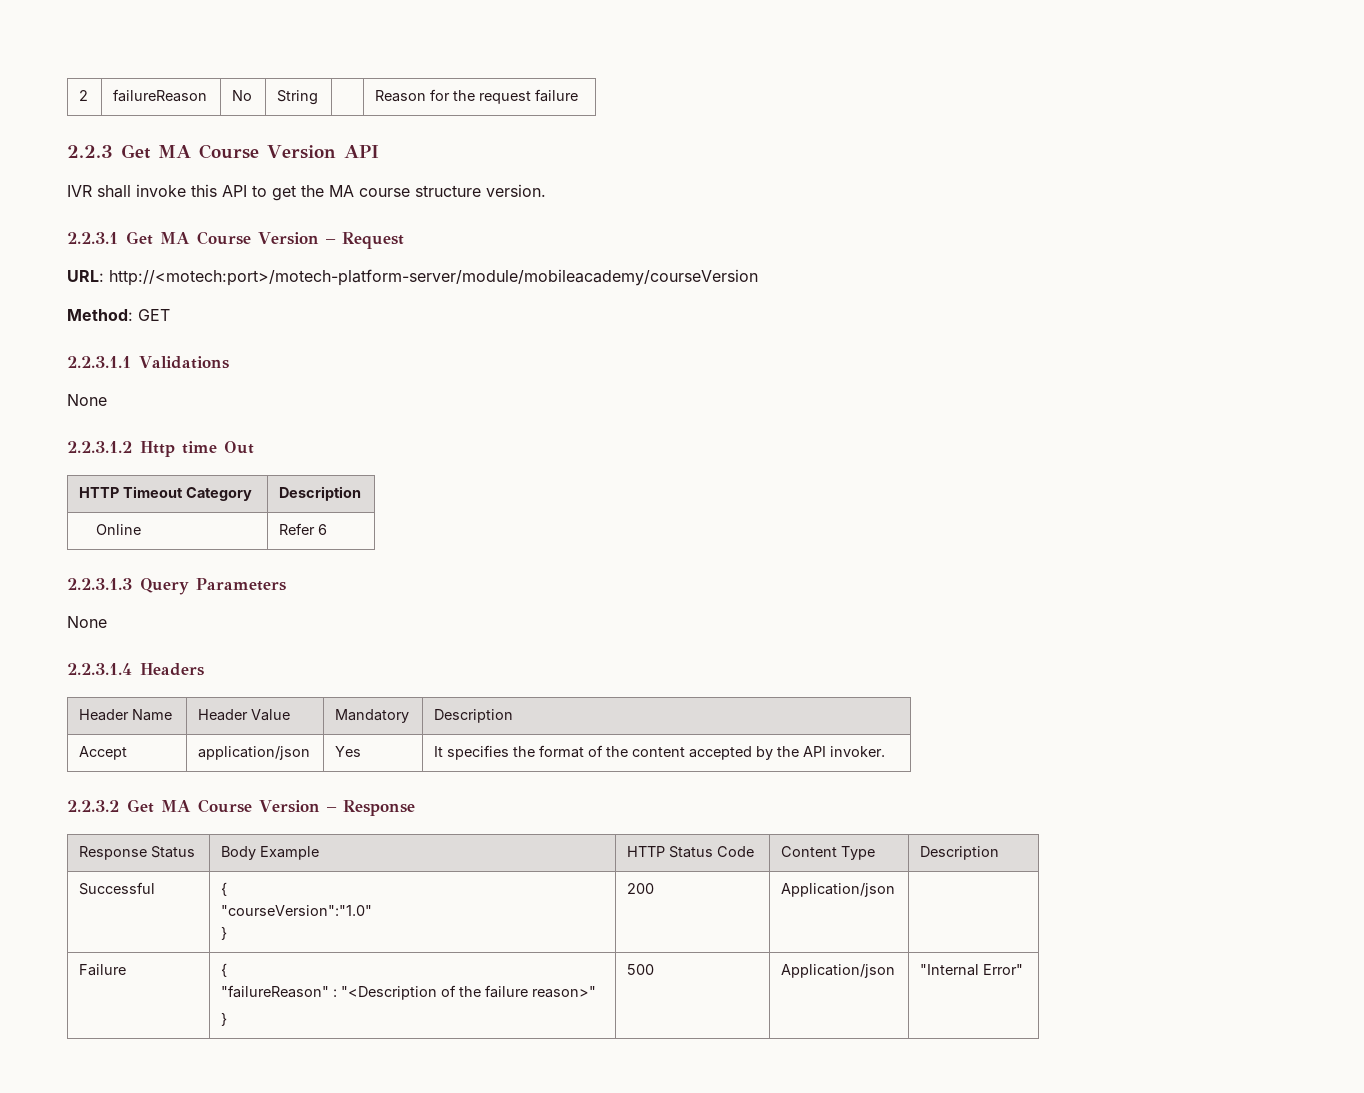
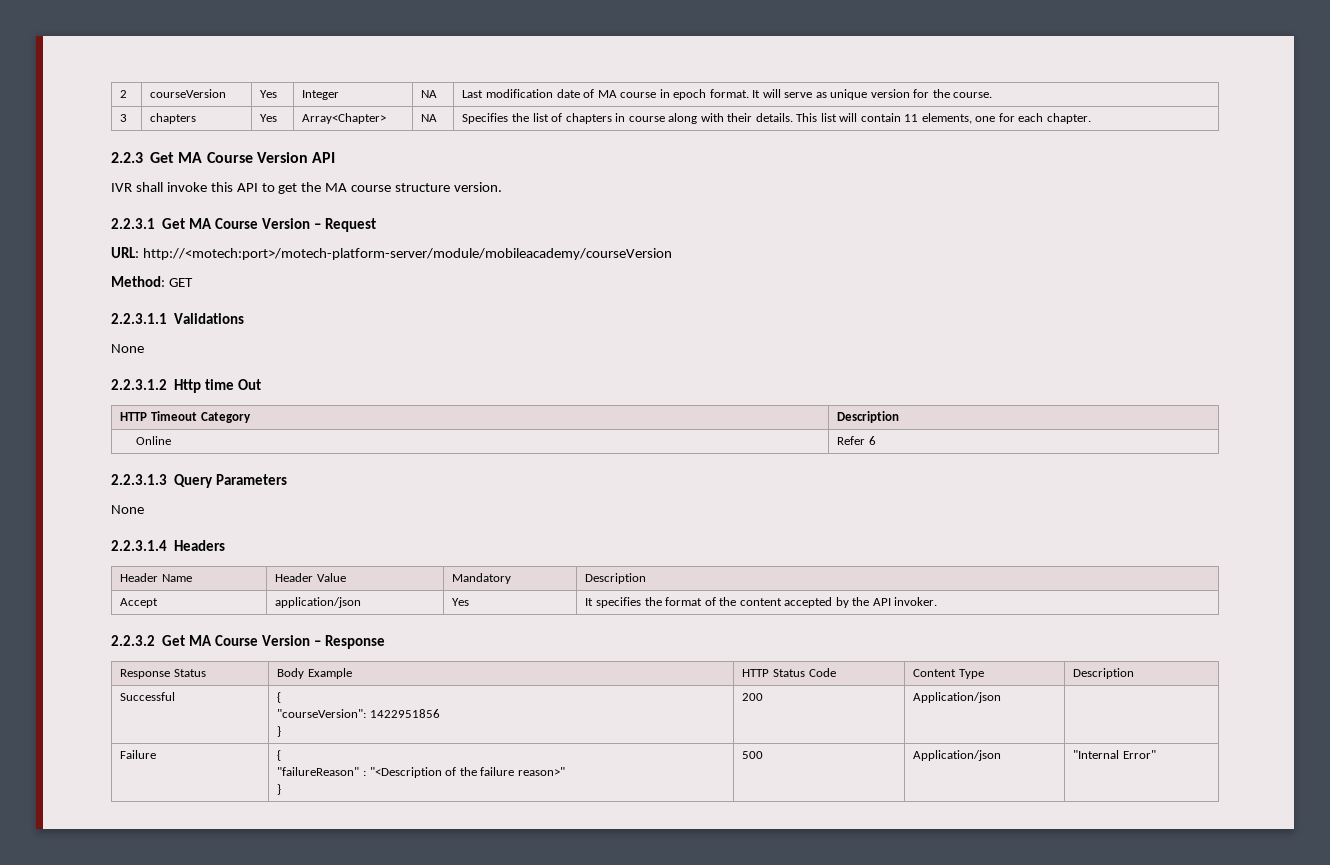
[113,89,208,102] [232,90,253,101] [277,90,319,105] [375,89,579,104] failureReason | No | String | | Reason for the request failure -> [150,89,227,98] [260,90,278,98] [302,90,340,100] [421,90,438,98] [462,89,993,100] [120,114,128,122] [150,113,197,124] [260,114,278,122] [302,113,387,124] [421,114,438,122] [462,113,1091,124] courseVersion | Yes | Integer | NA | Last modification date of MA course in epoch format. It will serve as unique version for the course. // 3 | chapters | Yes | Array<Chapter> | NA | Specifies the list of chapters in course along with their details. This list will contain 11 elements, one for each chapter.
[221,905,373,916] "courseVersion":"1.0" -> [277,709,440,718] "courseVersion": 1422951856

